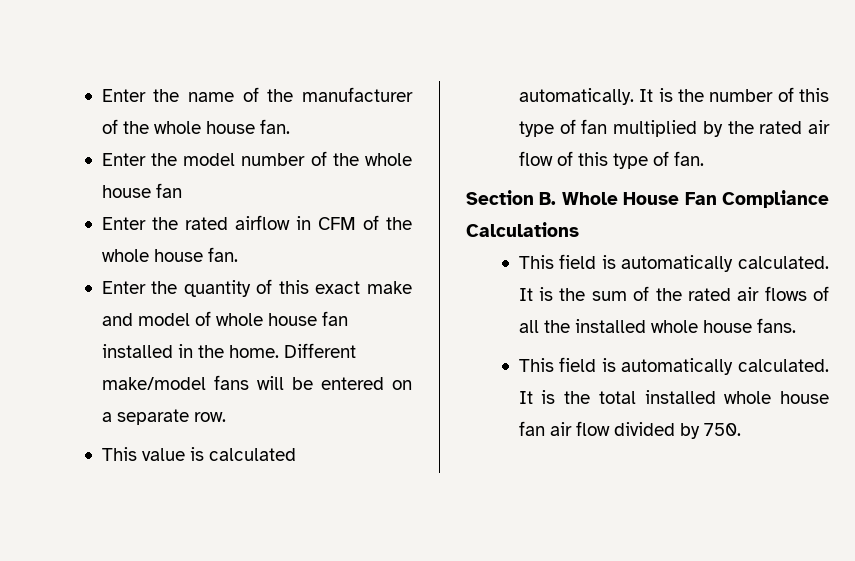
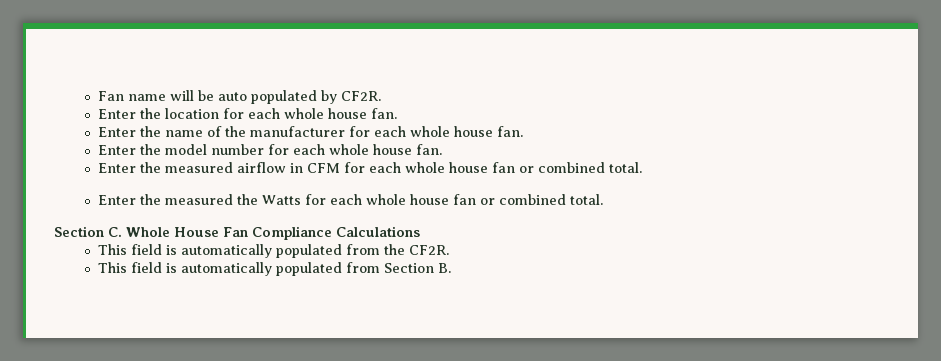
(101, 95) none -> [98,90,382,104] [98,108,398,119] Fan name will be auto populated by CF2R. // Enter the location for each whole house fan. //
[101,119,149,134] of the -> [349,126,407,137] for each
[310,151,412,166] [101,183,182,198] [101,215,413,230] [101,247,239,262] [101,279,412,297] [101,311,349,326] [101,343,357,358] [101,375,412,390] [101,409,227,425] [101,447,297,461] [518,87,829,105] [518,119,830,137] [518,151,705,169] [466,190,557,205] of the whole house fan // Enter the rated airflow in CFM of the whole house fan. // Enter the quantity of this exact make and model of whole house fan installed in the home. Different make/model fans will be entered on a separate row. // This value is calculated automatically. It is the number of this type of fan multiplied by the rated air flow of this type of fan. // Section B. -> [268,144,443,155] [98,162,643,173] [98,194,604,205] [54,226,122,237] for each whole house fan. // Enter the measured airflow in CFM for each whole house fan or combined total. // Enter the measured the Watts for each whole house fan or combined total. // Section C.
[738,256,829,269] [518,286,829,301] [518,318,797,333] [518,357,829,375] [518,390,829,404] [518,421,742,439] calculated. It is the sum of the rated air flows of all the installed whole house fans. // This field is automatically calculated. It is the total installed whole house fan air flow divided by 750. -> [276,244,450,258] [98,262,452,276] populated from the CF2R. // This field is automatically populated from Section B.

